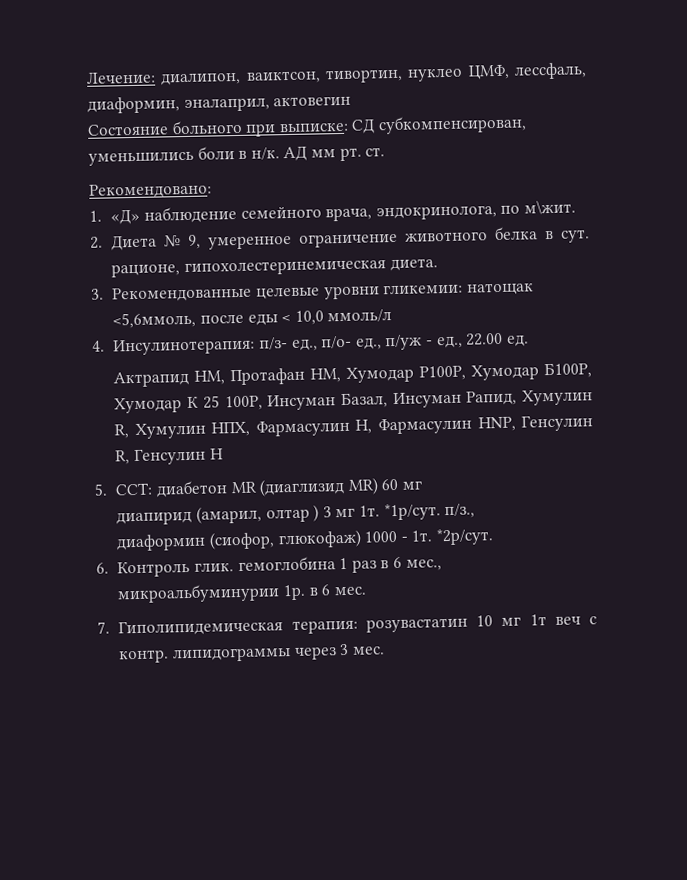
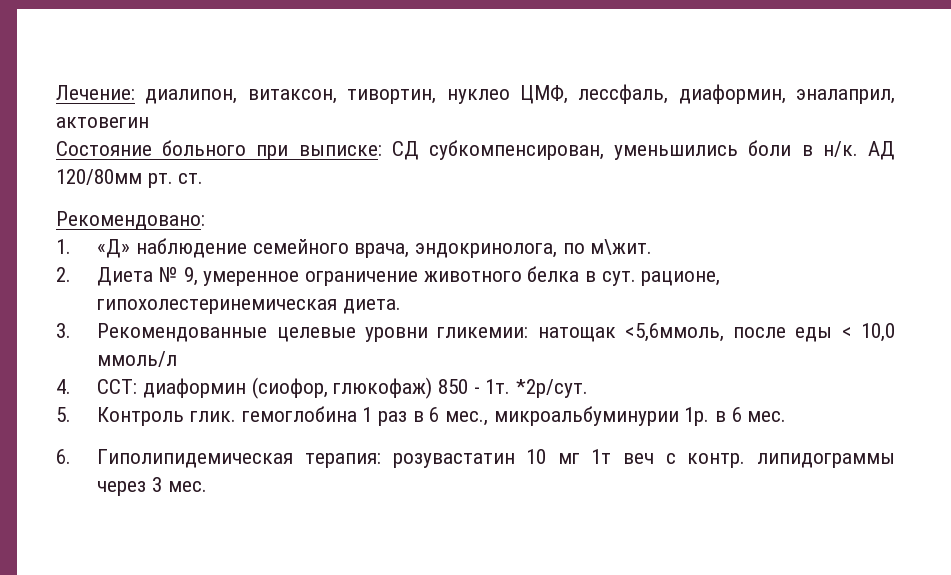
[245,70,321,84] ваиктсон, -> [247,89,337,104] витаксон,
[310,149,336,158] мм -> [56,169,142,185] 120/80мм
[113,332,529,356] [113,362,592,388] [114,389,593,414] [114,414,593,440] [115,447,224,466] [94,477,423,498] [116,503,476,526] Инсулинотерапия: п/з- ед., п/о- ед., п/уж - ед., 22.00 ед. // Актрапид НМ, Протафан НМ, Хумодар Р100Р, Хумодар Б100Р, Хумодар К 25 100Р, Инсуман Базал, Инсуман Рапид, Хумулин R, Хумулин НПХ, Фармасулин Н, Фармасулин НNР, Генсулин R, Генсулин Н // 5. ССТ: диабетон МR (диаглизид МR) 60 мг // диапирид (амарил, олтар ) 3 мг 1т. *1р/сут. п/з., // -> [97,379,138,394] ССТ:
[364,530,398,543] 1000 -> [438,379,469,394] 850
[96,562,109,574] 6. -> [56,407,71,422] 5.
[97,621,110,634] 7. -> [56,449,71,464] 6.

